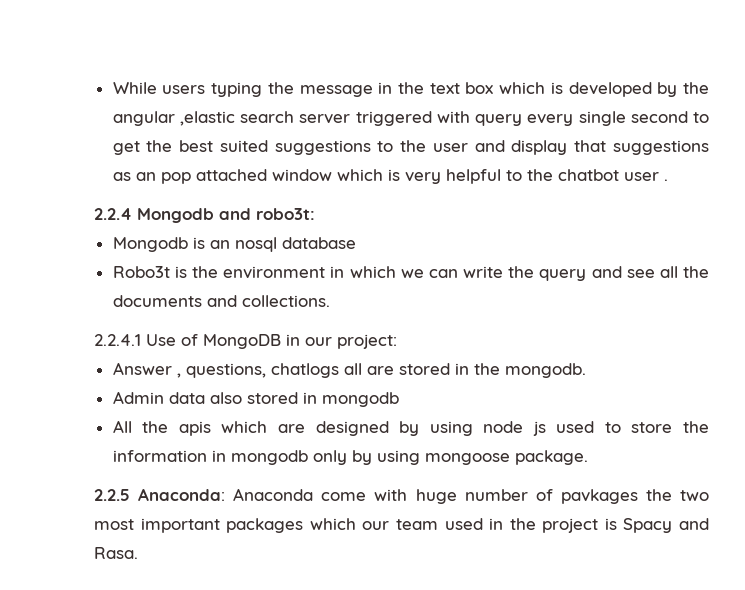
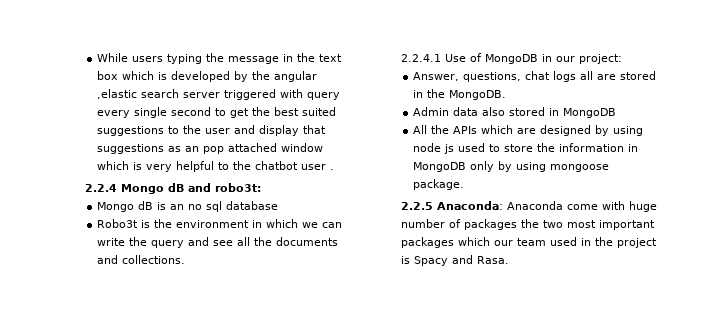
[136,208,214,223] Mongodb -> [121,183,185,194] Mongo dB
[112,237,277,252] Mongodb is an nosql -> [97,201,223,212] Mongo dB is an no sql
[112,362,339,378] Answer , questions, chatlogs -> [413,71,577,82] Answer, questions, chat logs
[504,363,586,378] mongodb. -> [449,90,507,100] MongoDB.
[321,392,399,407] mongodb -> [563,108,617,118] MongoDB
[178,421,211,436] apis -> [453,126,478,134] APIs
[230,450,308,465] mongodb -> [413,162,467,172] MongoDB
[560,489,638,504] pavkages -> [464,219,518,230] packages

